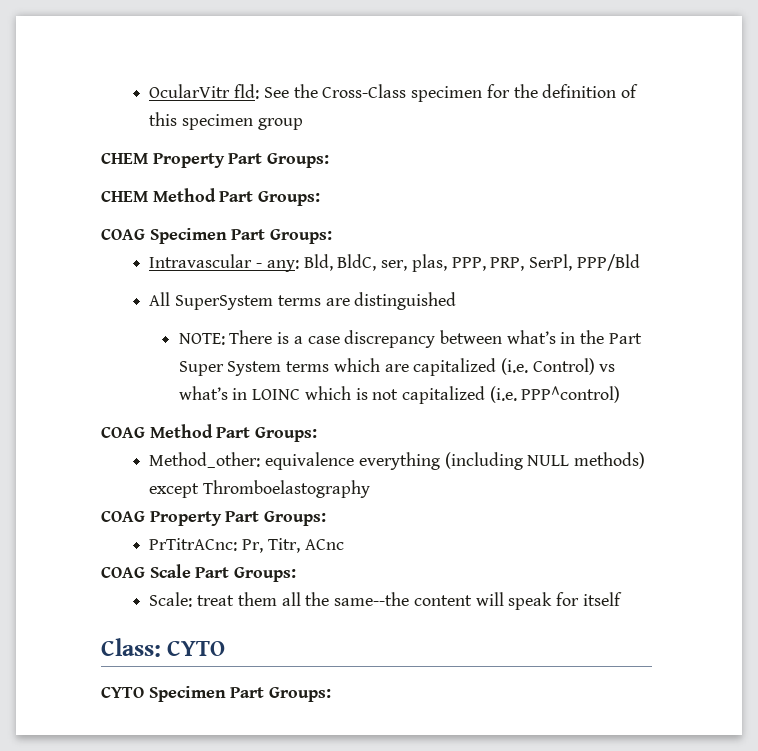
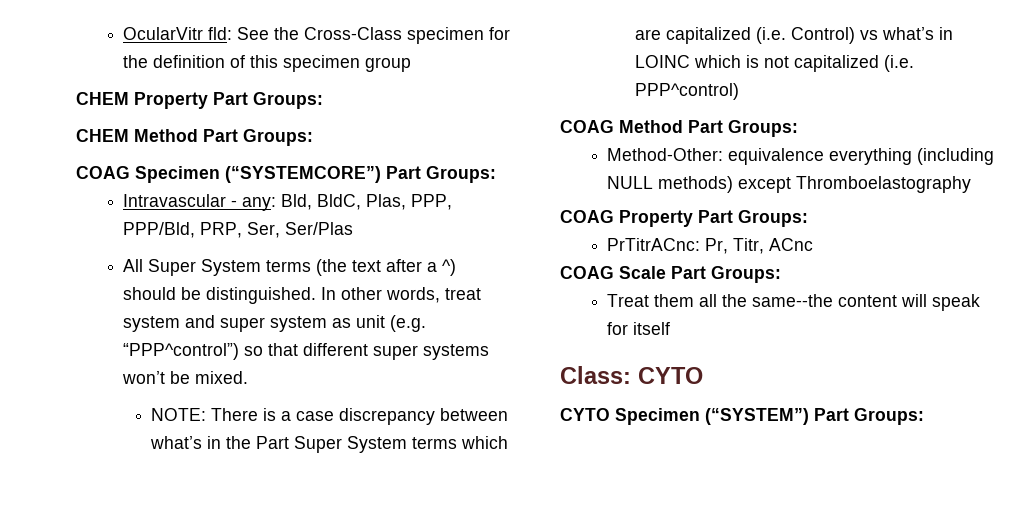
(227, 236) none -> [225,166,381,183] (“SYSTEMCORE”)
[381,254,640,272] [149,292,457,310] ser, plas, PPP, PRP, SerPl, PPP/Bld // All SuperSystem terms are distinguished -> [366,194,453,210] [123,222,354,238] [123,259,457,276] [123,287,482,304] [123,315,427,332] [123,343,490,360] [122,371,249,384] Plas, PPP, PPP/Bld, PRP, Ser, Ser/Plas // All Super System terms (the text after a ^) should be distinguished. In other words, treat system and super system as unit (e.g. “PPP^control”) so that different super systems won’t be mixed.
[149,452,261,468] Method_other: -> [607,148,724,161] Method-Other:
[149,592,235,607] Scale: treat -> [607,294,650,307] Treat
(226, 694) none -> [705,408,809,425] (“SYSTEM”)

